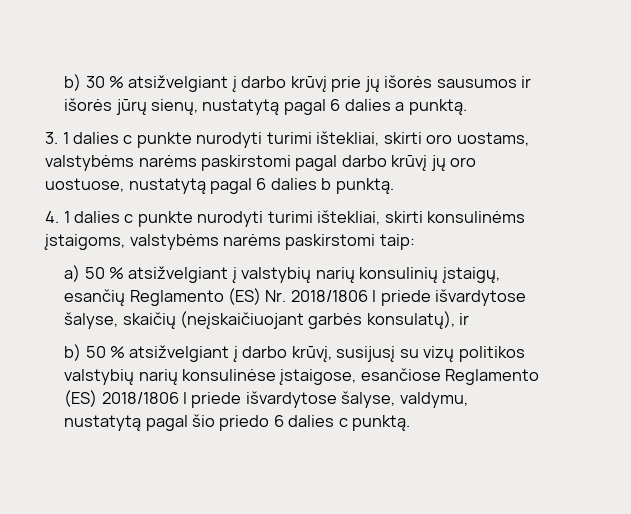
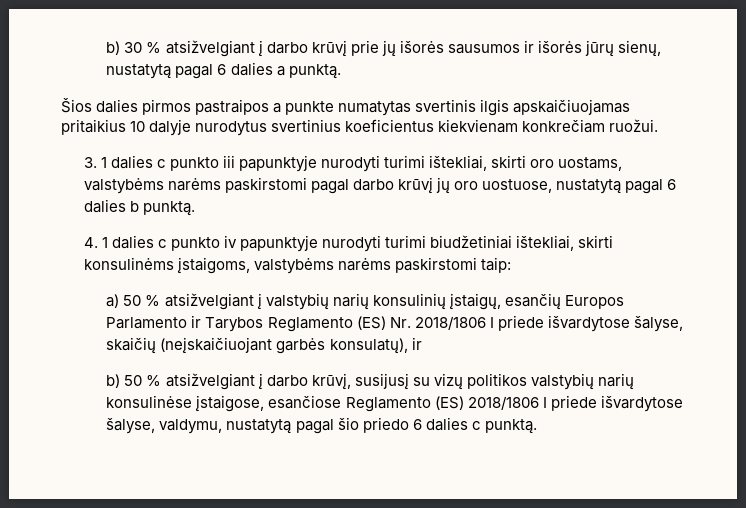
(467, 107) none -> [61,97,631,116] [61,119,659,136] // Šios dalies pirmos pastraipos a punkte numatytas svertinis ilgis apskaičiuojamas pritaikius 10 dalyje nurodytus svertinius koeficientus kiekvienam konkrečiam ruožui.
[136,132,192,148] punkte -> [169,155,317,172] punkto iii papunktyje
[137,211,313,227] punkte nurodyti turimi -> [170,235,513,252] punkto iv papunktyje nurodyti turimi biudžetiniai
(126, 297) none -> [564,295,624,309] [106,315,264,332] Europos Parlamento ir Tarybos

